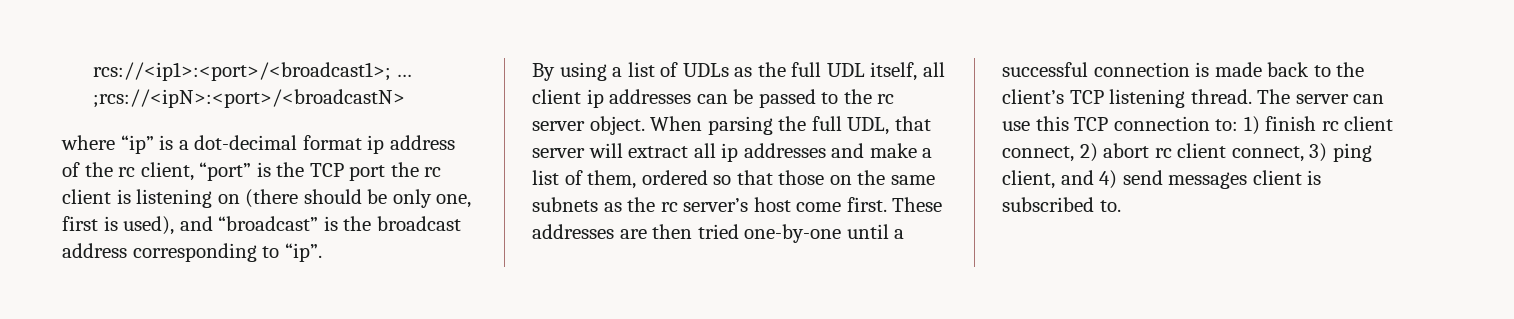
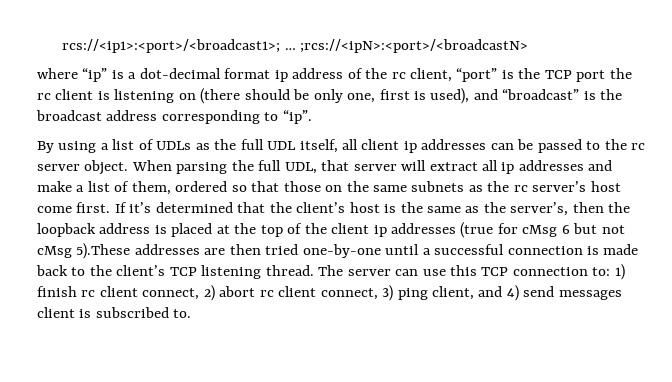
[892,197,943,212] These -> [114,202,631,216] [37,222,625,238] [37,243,131,259] If it’s determined that the client’s host is the same as the server’s, then the loopback address is placed at the top of the client ip addresses (true for cMsg 6 but not cMsg 5).These

